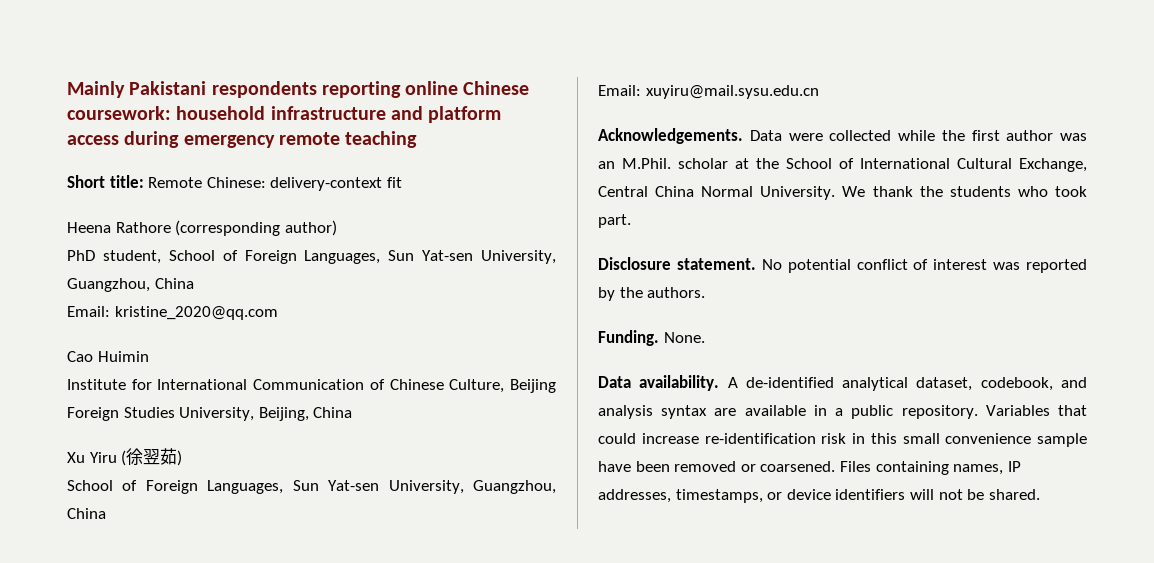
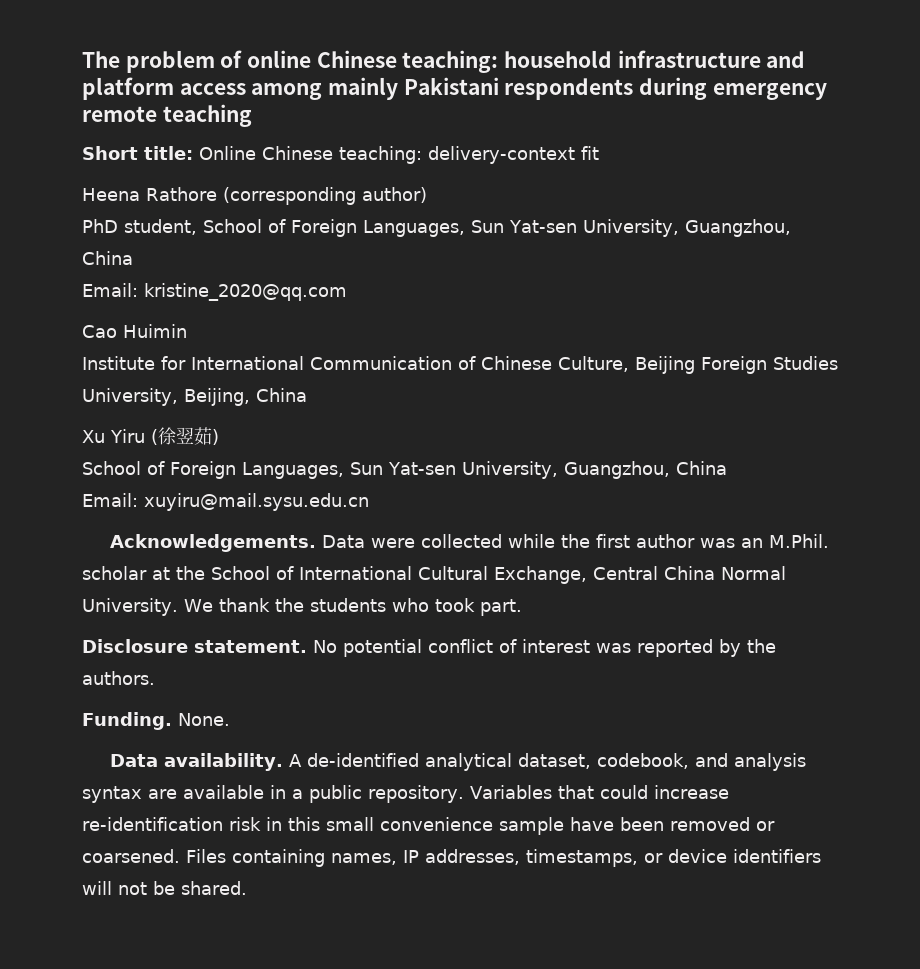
[67,81,401,98] Mainly Pakistani respondents reporting -> [82,50,243,73] The problem of
[67,106,171,120] coursework: -> [402,50,499,73] teaching:
(119, 140) none -> [251,77,634,100] among mainly Pakistani respondents
[148,177,266,188] Remote Chinese: -> [199,146,422,164] Online Chinese teaching:

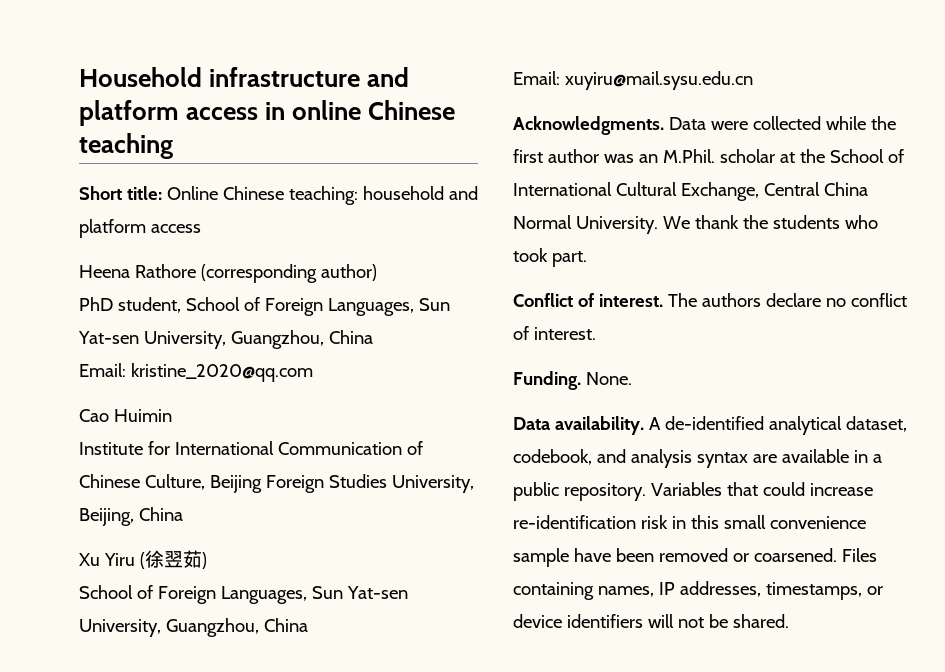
[82,50,806,73] [82,77,827,100] [82,106,157,122] The problem of online Chinese teaching: household infrastructure and platform access among mainly Pakistani respondents during emergency remote -> [79,67,410,87] [79,100,456,126] Household infrastructure and platform access in online Chinese
[428,146,599,164] delivery-context fit -> [362,186,478,200] [79,219,201,238] household and platform access
[110,534,317,552] Acknowledgements. -> [513,116,664,135] Acknowledgments.
[82,639,776,657] [82,671,155,685] Disclosure statement. No potential conflict of interest was reported by the authors. -> [513,293,907,307] [513,326,596,340] Conflict of interest. The authors declare no conflict of interest.

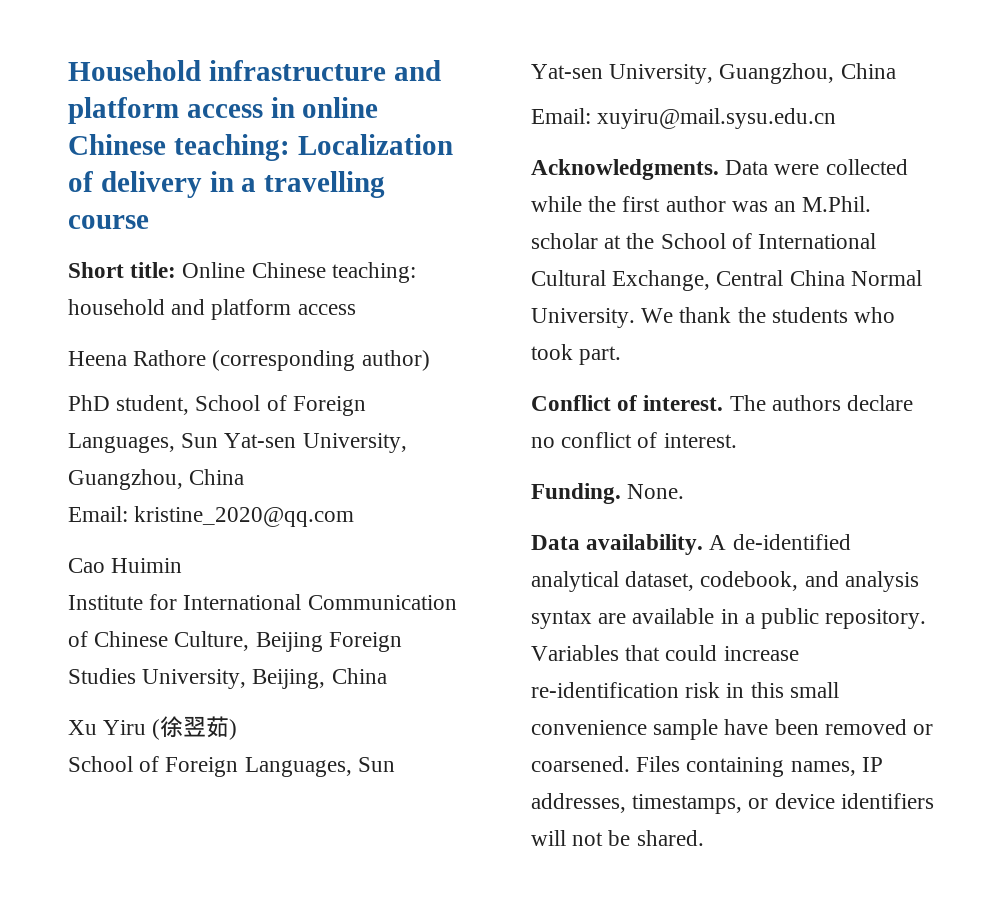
[79,133,173,159] teaching -> [173,134,453,161] [68,171,386,198] [68,215,149,229] teaching: Localization of delivery in a travelling course

